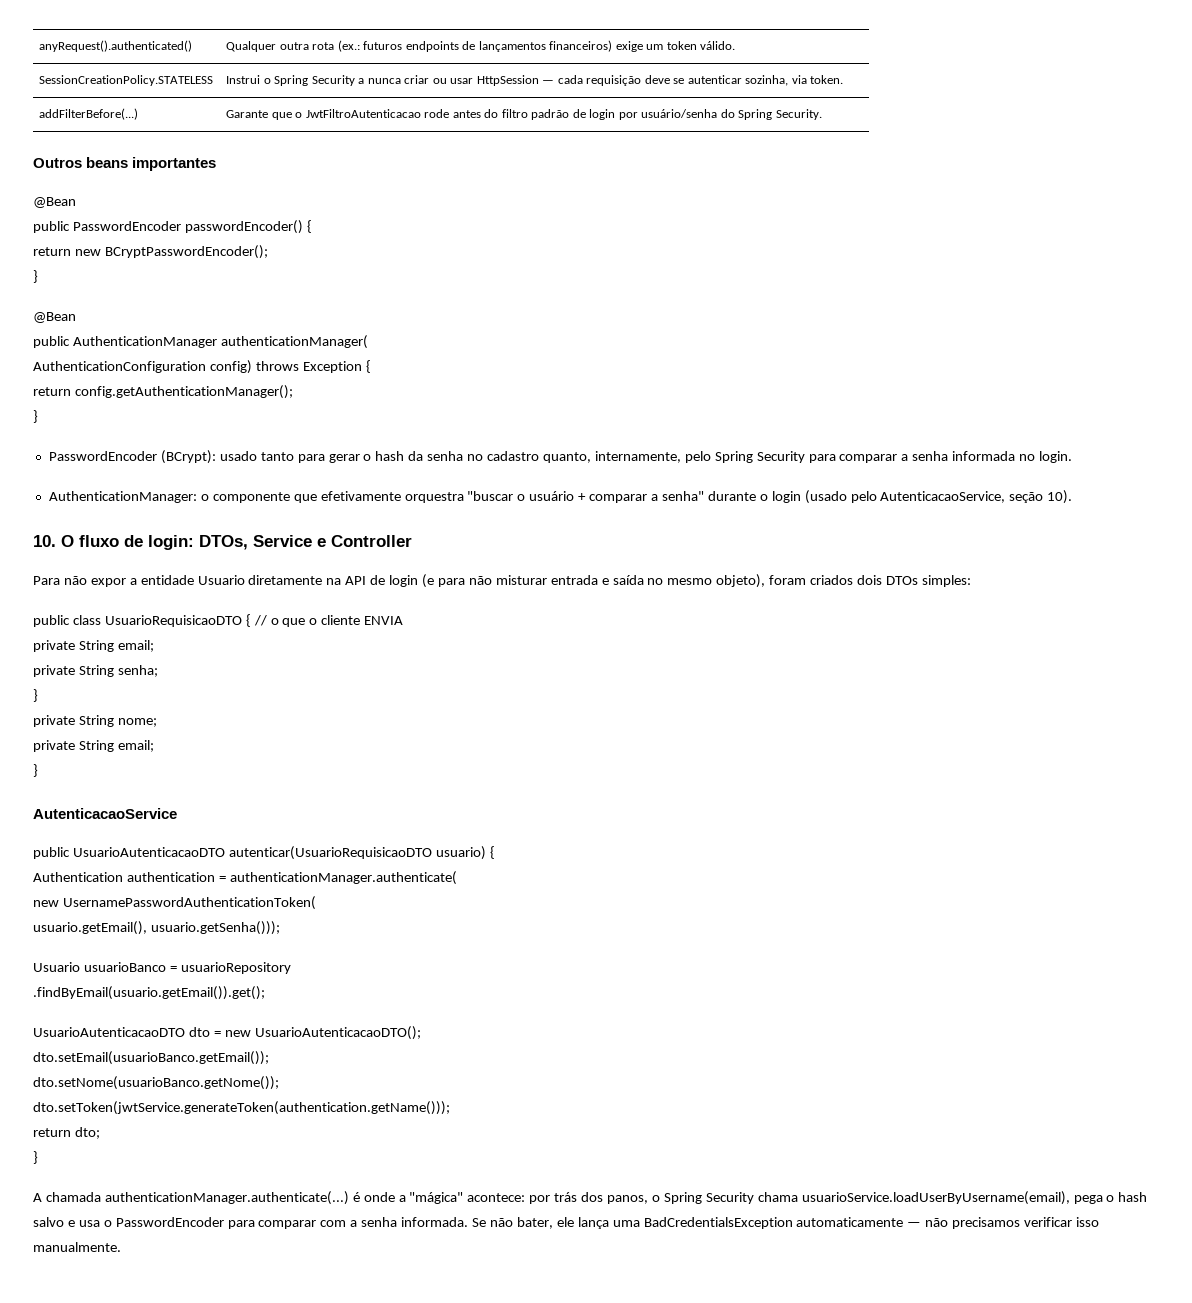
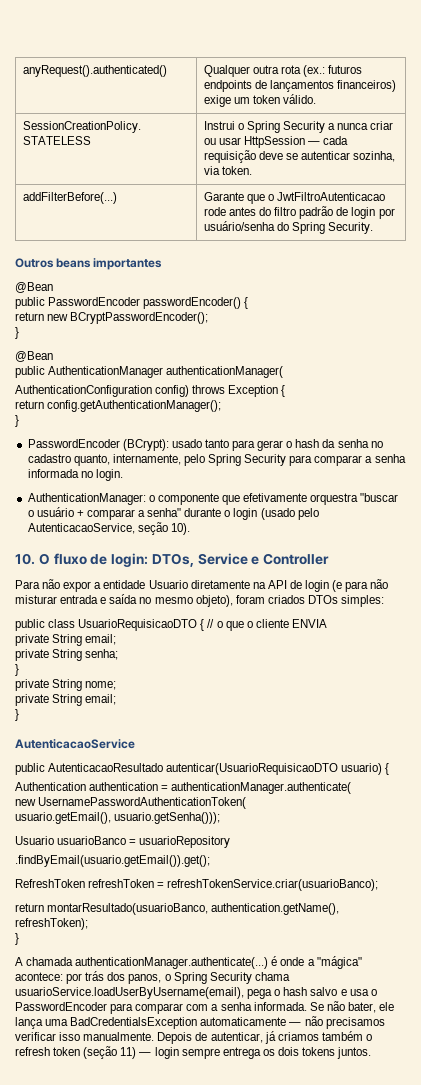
[857,575,883,585] dois -> (305, 599) none
[72,847,225,857] UsuarioAutenticacaoDTO -> [48,763,164,772] AutenticacaoResultado
[33,1026,421,1040] [33,1051,269,1065] [33,1076,279,1090] [33,1101,450,1115] [33,1127,100,1139] UsuarioAutenticacaoDTO dto = new UsuarioAutenticacaoDTO(); // dto.setEmail(usuarioBanco.getEmail()); // dto.setNome(usuarioBanco.getNome()); // dto.setToken(jwtService.generateToken(authentication.getName())); // return dto; -> [15,879,379,891] [15,903,340,915] [15,918,88,930] RefreshToken refreshToken = refreshTokenService.criar(usuarioBanco); // return montarResultado(usuarioBanco, authentication.getName(), refreshToken);
(121, 1247) none -> [157,1031,372,1044] [15,1046,372,1059] Depois de autenticar, já criamos também o refresh token (seção 11) — login sempre entrega os dois tokens juntos.

